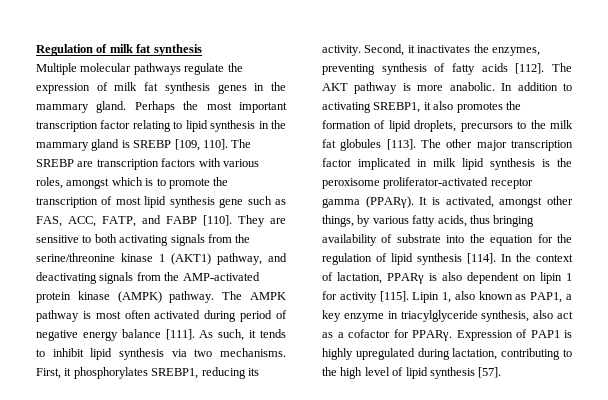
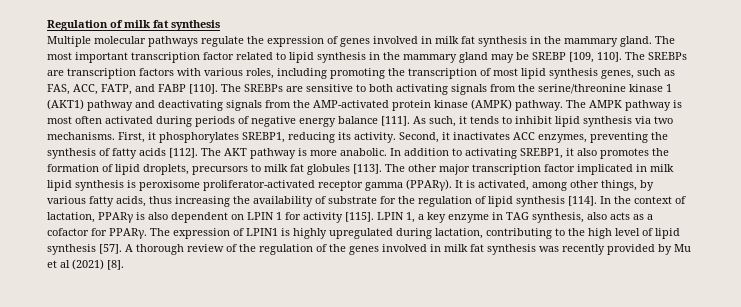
[114,82,247,94] milk fat synthesis genes -> [340,36,527,47] genes involved in milk fat synthesis
[134,101,199,113] Perhaps the -> [655,36,675,44] The
[132,120,171,132] relating -> [236,52,273,60] related
[121,140,130,148] is -> [491,52,529,63] may be
[36,159,74,167] SREBP -> [648,52,687,60] SREBPs
[66,177,210,189] amongst which is to promote -> [277,68,385,79] including promoting
[219,198,244,208] gene -> [601,70,634,79] genes,
[238,215,265,227] They -> [221,84,283,92] The SREBPs
[217,253,262,265] pathway, -> [87,100,133,111] pathway
[240,310,273,322] period -> [195,116,235,127] periods
[473,44,489,53] the -> [513,132,535,140] ACC
(375, 69) none -> [651,132,668,140] the
[530,120,546,129] the -> (261, 168) none
[557,158,572,167] the -> (136, 184) none
[499,197,543,208] amongst -> [532,182,567,191] among
[493,215,535,227] bringing -> [175,196,250,207] increasing the
[446,234,534,246] into the equation -> (377, 200) none
[540,272,562,284] lipin -> [247,212,274,220] LPIN
[412,291,563,303] Lipin 1, also known as PAP1, -> [377,212,415,223] LPIN 1,
[400,310,478,322] triacylglyceride -> [506,212,529,220] TAG
[557,311,573,319] act -> [610,212,630,220] acts
[456,329,560,341] Expression of PAP1 -> [150,228,278,239] The expression of LPIN1
(502, 372) none -> [125,244,691,255] [47,259,124,270] A thorough review of the regulation of the genes involved in milk fat synthesis was recently provided by Mu et al (2021) [8].

